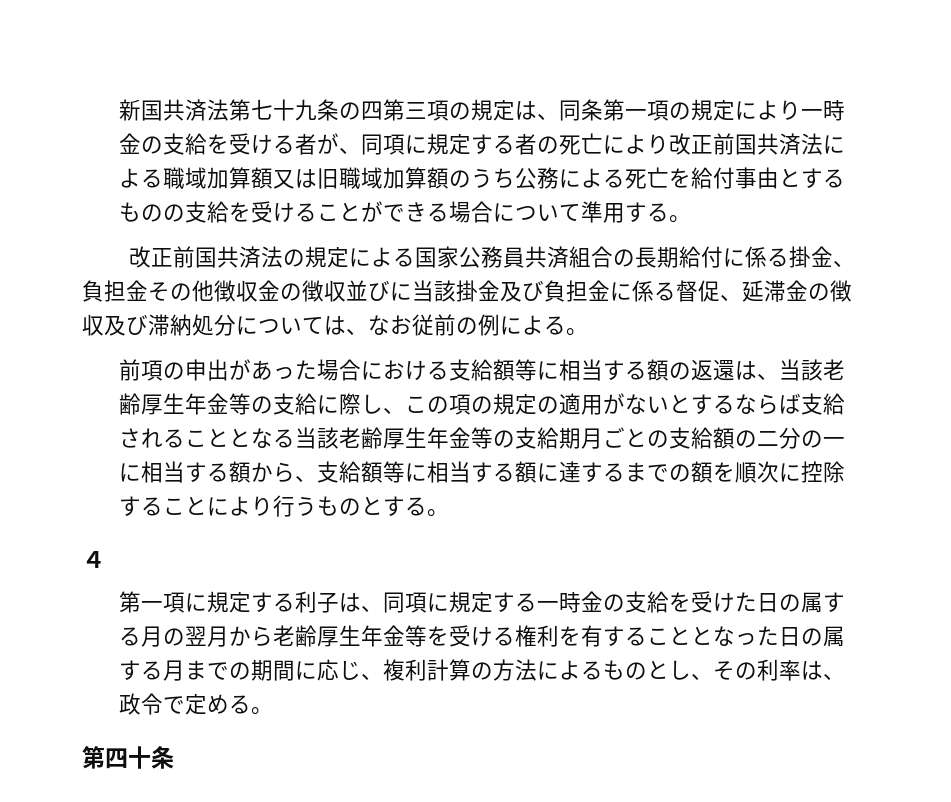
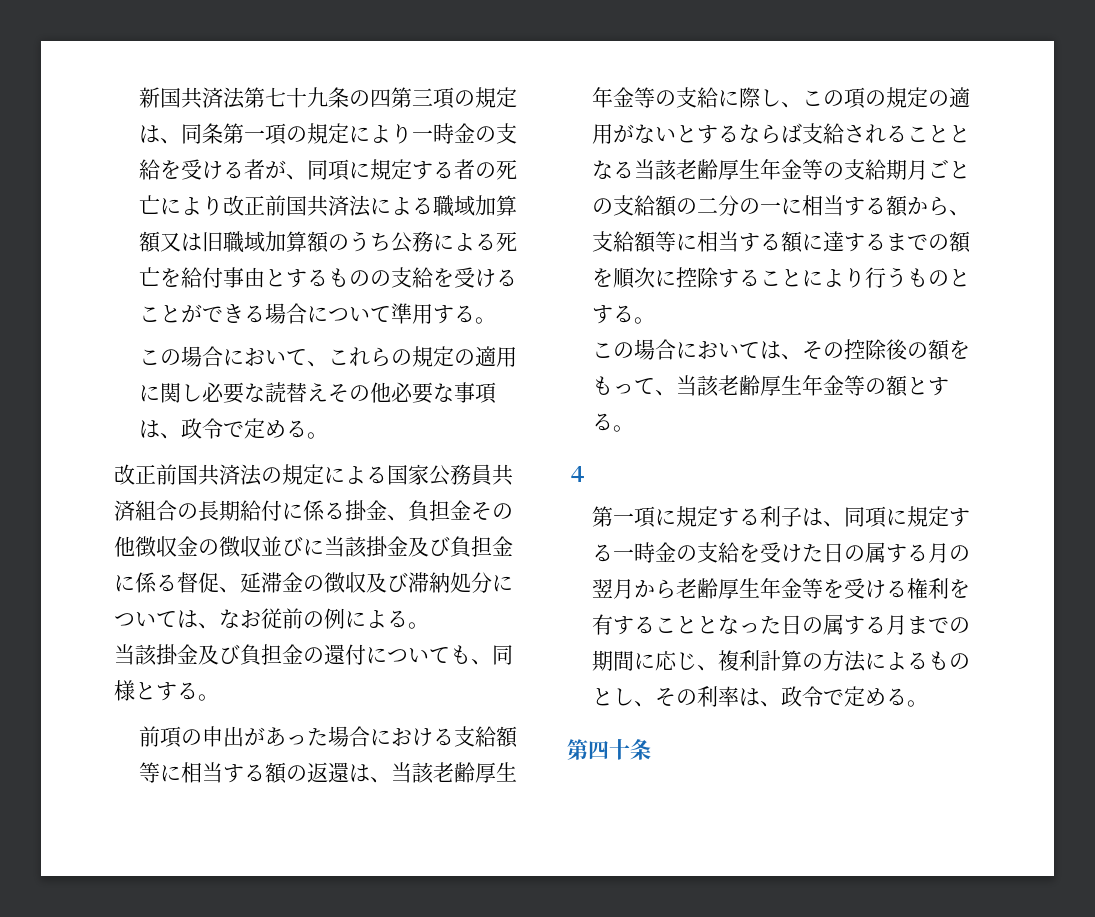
(692, 219) none -> [139,346,518,367] [139,382,497,404] [139,418,329,439] // この場合において、これらの規定の適用に関し必要な読替えその他必要な事項は、政令で定める。
(588, 332) none -> [114,644,513,666] [114,680,219,701] // 当該掛金及び負担金の還付についても、同様とする。
(450, 513) none -> [592,339,971,361] [592,375,950,397] [592,413,635,432] // この場合においては、その控除後の額をもって、当該老齢厚生年金等の額とする。

